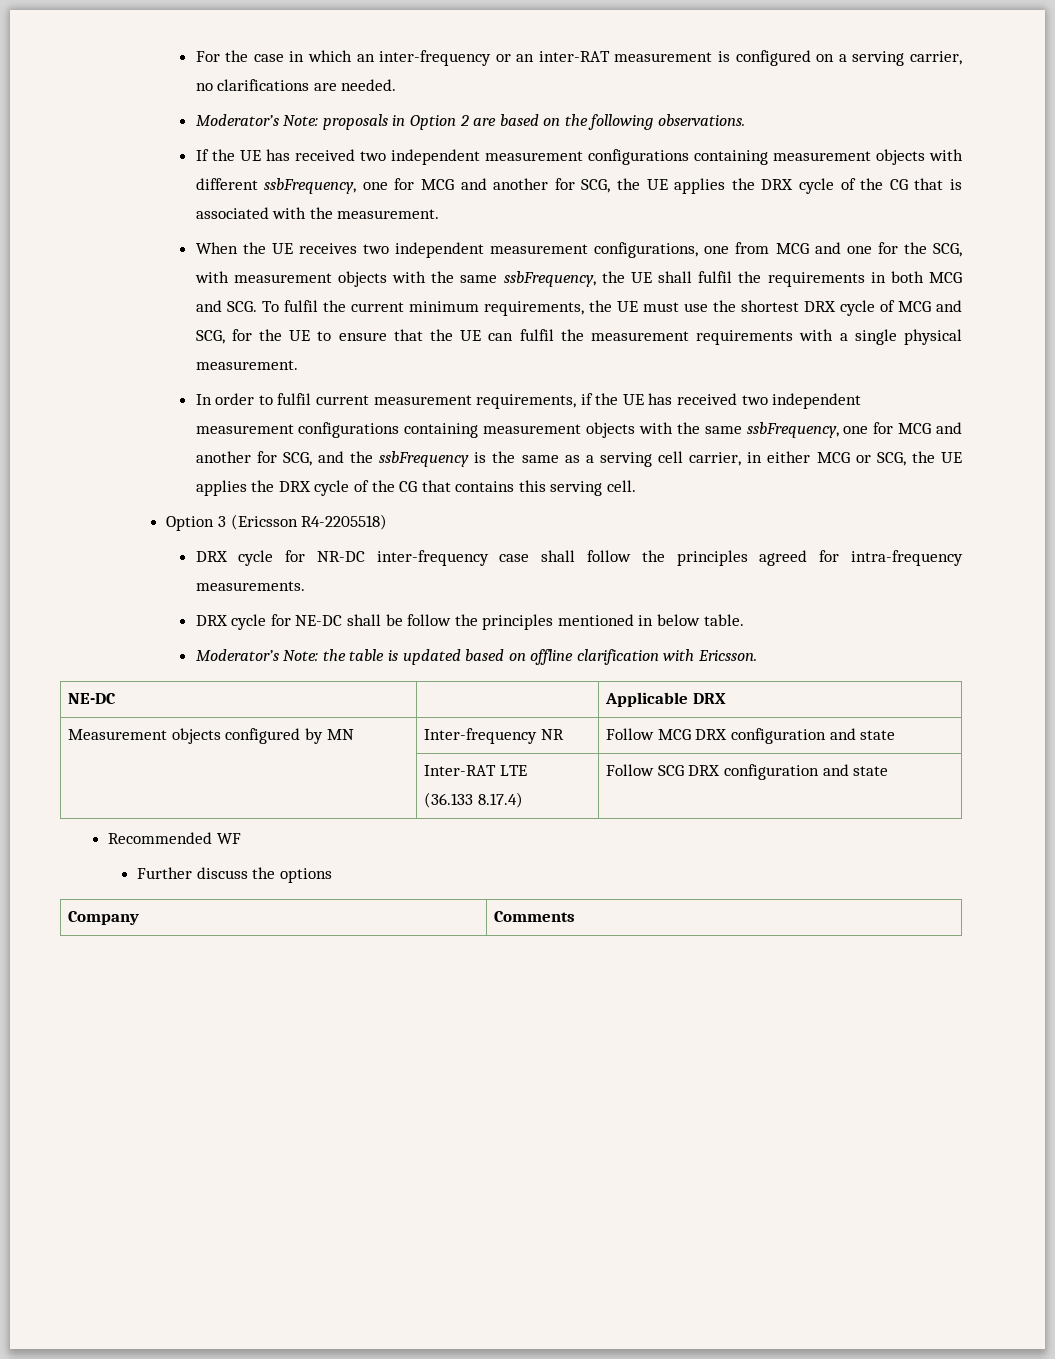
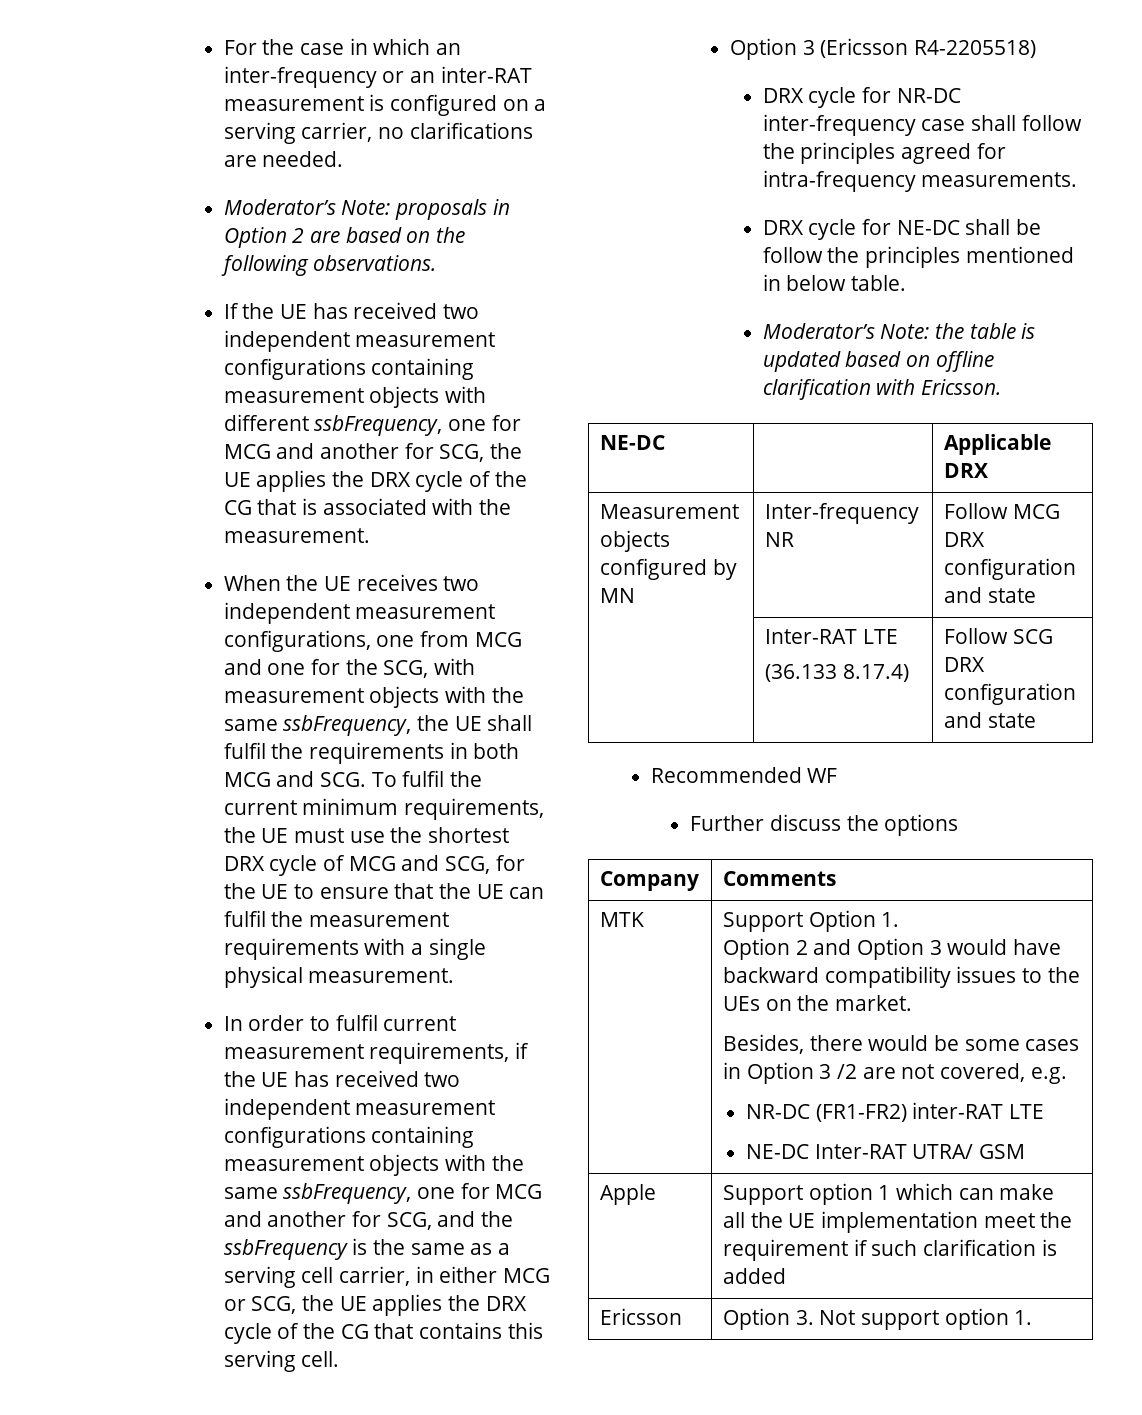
(576, 916) none -> [599,912,644,927] [722,910,900,932] [722,938,1061,960] [722,966,1080,988] [722,995,912,1011] [722,1034,1080,1054] [722,1062,1067,1084] [745,1102,1044,1122] [745,1144,1025,1159] [599,1184,656,1205] [722,1183,1055,1205] [722,1211,1073,1233] [722,1239,1057,1261] [722,1268,786,1284] [599,1308,682,1325] [722,1308,1033,1330] // MTK | Support Option 1. // Option 2 and Option 3 would have backward compatibility issues to the UEs on the market. // Besides, there would be some cases in Option 3 /2 are not covered, e.g. // NR-DC (FR1-FR2) inter-RAT LTE // NE-DC Inter-RAT UTRA/ GSM // Apple | Support option 1 which can make all the UE implementation meet the requirement if such clarification is added // Ericsson | Option 3. Not support option 1.

